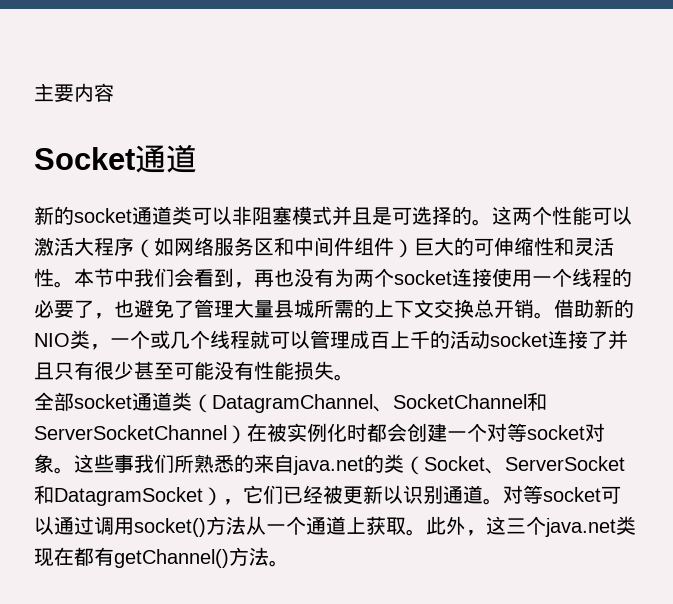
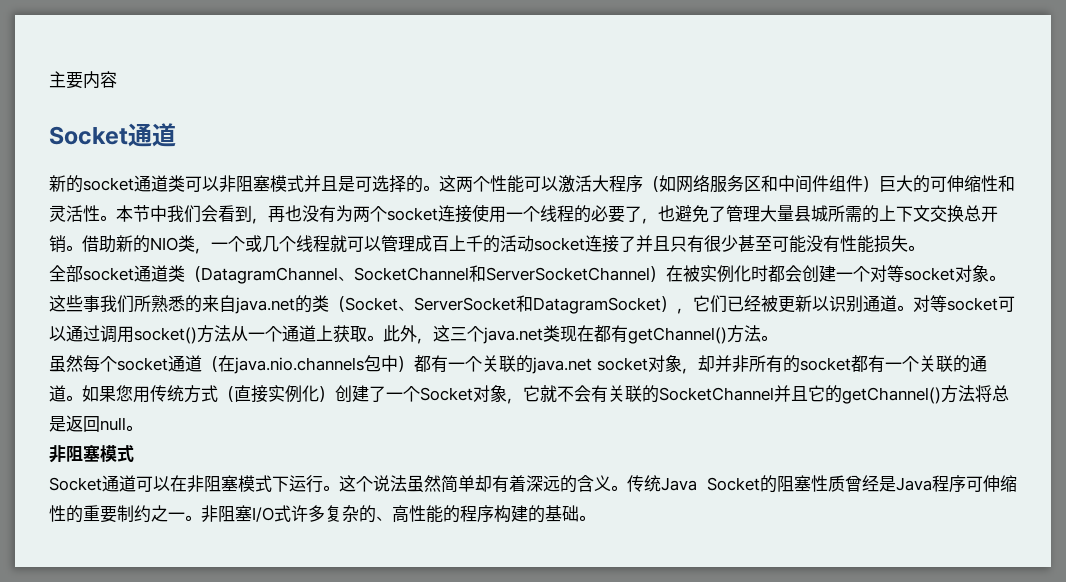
(289, 563) none -> [49,355,987,374] [49,385,1009,404] [49,415,142,432] [49,445,134,463] [49,475,1017,493] [49,505,595,523] // 虽然每个socket通道（在java.nio.channels包中）都有一个关联的java.net socket对象，却并非所有的socket都有一个关联的通道。如果您用传统方式（直接实例化）创建了一个Socket对象，它就不会有关联的SocketChannel并且它的getChannel()方法将总是返回null。 // 非阻塞模式 // Socket通道可以在非阻塞模式下运行。这个说法虽然简单却有着深远的含义。传统Java Socket的阻塞性质曾经是Java程序可伸缩性的重要制约之一。非阻塞I/O式许多复杂的、高性能的程序构建的基础。

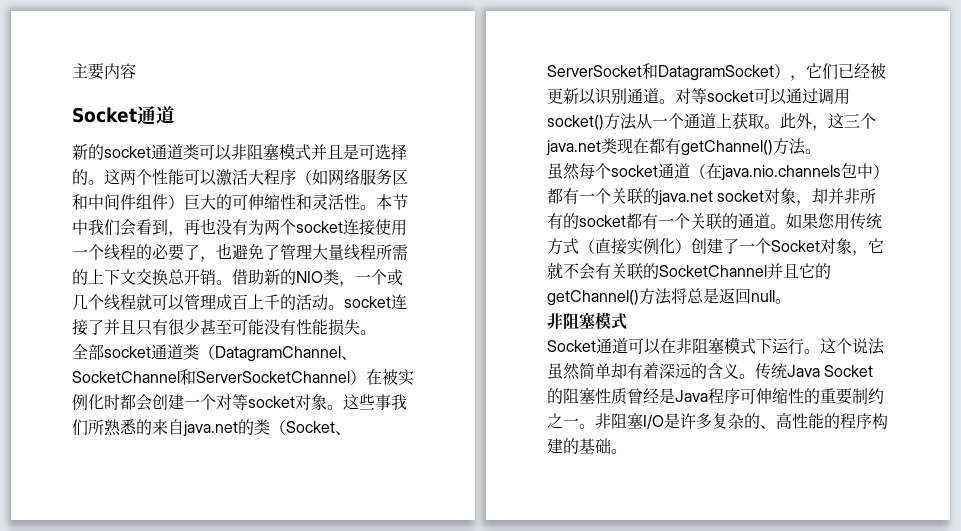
[794,205,828,222] 县城 -> [344,244,376,260] 线程
(534, 243) none -> [328,305,344,310] 。
[274,505,291,522] 式 -> [664,413,680,429] 是

